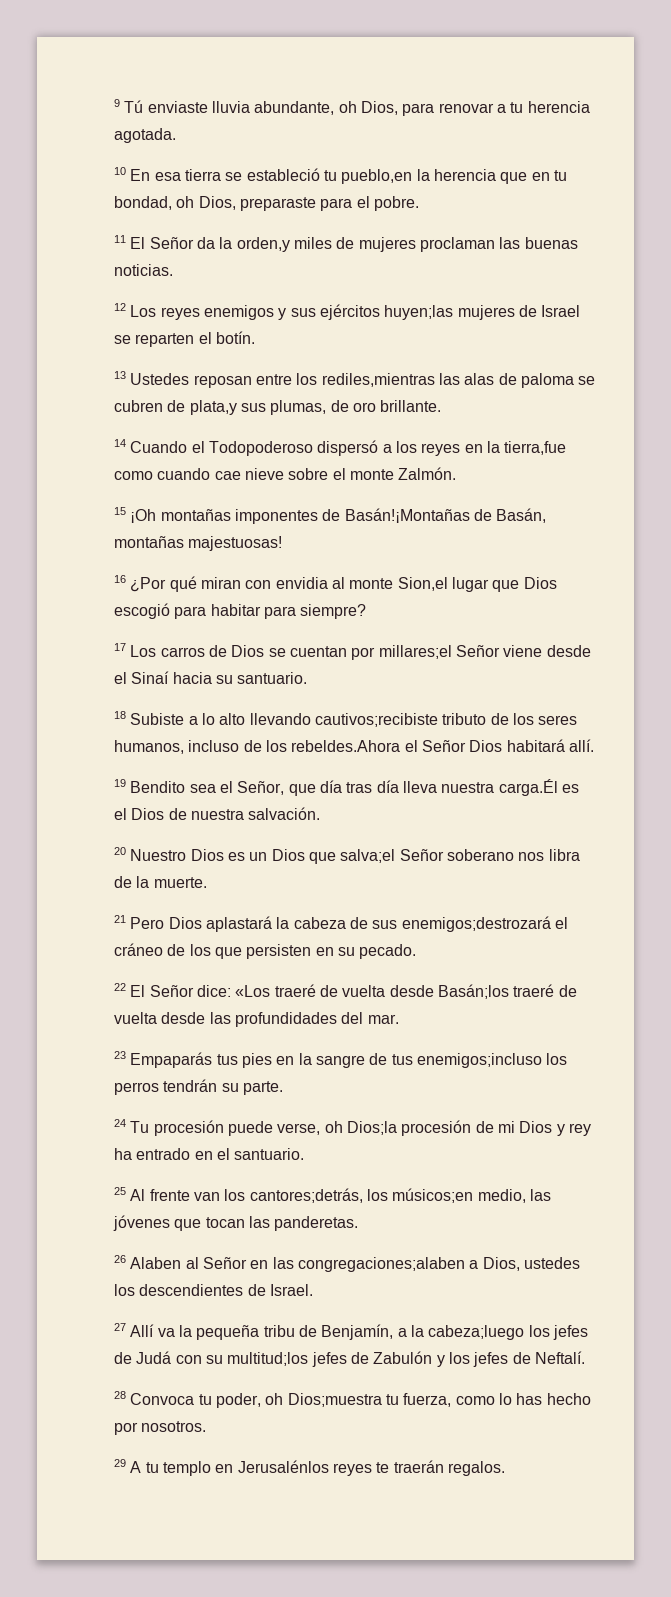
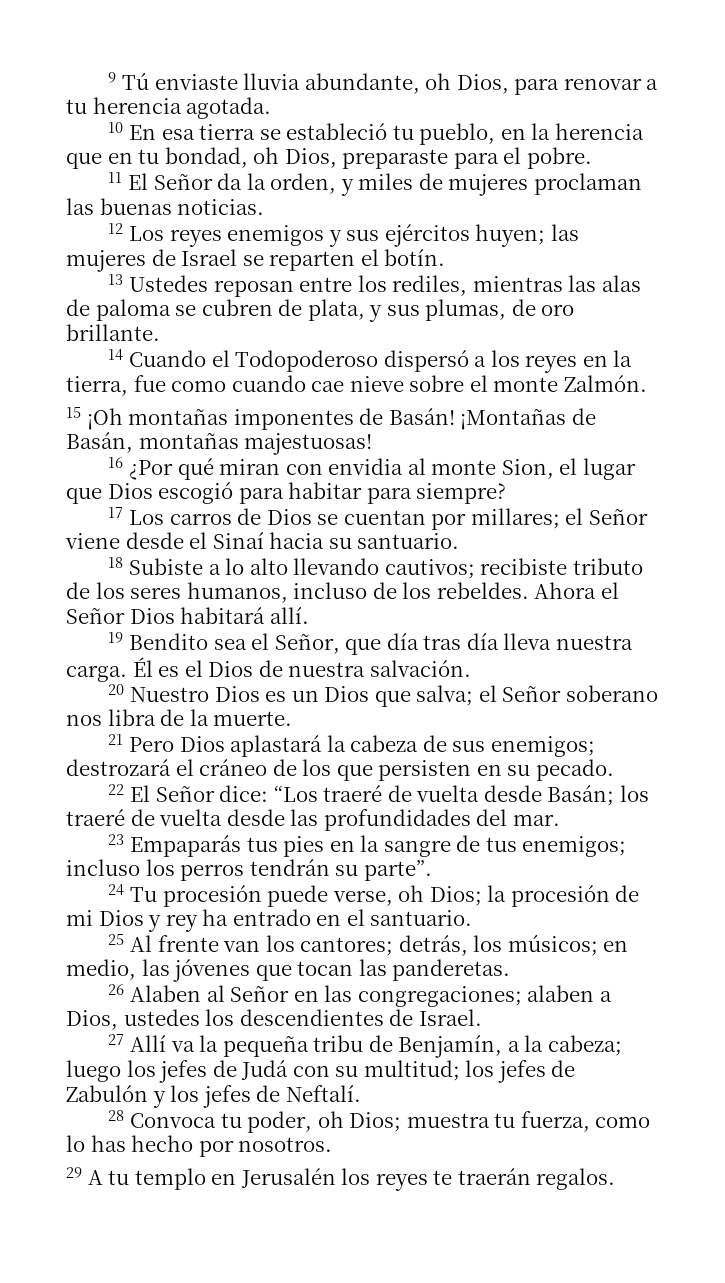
[341,169,413,184] pueblo,en -> [419,123,526,145] pueblo, en
[236,237,290,252] orden,y -> [270,173,354,196] orden, y
[384,305,454,320] huyen;las -> [475,224,579,247] huyen; las
[321,373,435,387] rediles,mientras -> [392,275,563,296] rediles, mientras
[189,400,237,415] plata,y -> [307,299,383,322] plata, y
[504,441,567,455] tierra,fue -> [66,375,166,396] tierra, fue
[344,508,470,523] Basán!¡Montañas -> [388,408,567,430] Basán! ¡Montañas
[397,577,448,591] Sion,el -> [501,458,578,479] Sion, el
[378,645,452,659] millares;el -> [470,508,584,529] millares; el
[314,713,438,727] cautivos;recibiste -> [384,558,568,579] cautivos; recibiste
[291,740,401,752] rebeldes.Ahora -> [436,582,597,599] rebeldes. Ahora
[498,779,558,796] carga.Él -> [66,657,153,682] carga. Él
[340,849,396,863] salva;el -> [416,685,497,706] salva; el
[401,916,551,932] enemigos;destrozará -> [490,736,595,757] [66,759,171,776] enemigos; destrozará
[235,984,509,999] «Los traeré de vuelta desde Basán;los -> [273,785,649,806] “Los traeré de vuelta desde Basán; los
[416,1053,542,1068] enemigos;incluso -> [522,836,627,857] [66,859,140,876] enemigos; incluso
[242,1081,283,1095] parte. -> [363,860,432,881] parte”.
[346,1121,397,1135] Dios;la -> [429,885,507,906] Dios; la
[249,1188,474,1203] cantores;detrás, los músicos;en -> [300,934,629,956] cantores; detrás, los músicos; en
[297,1257,465,1272] congregaciones;alaben -> [357,985,595,1007] congregaciones; alaben
[428,1325,525,1340] cabeza;luego -> [547,1035,622,1056] [66,1060,121,1082] cabeza; luego
[227,1352,309,1366] multitud;los -> [363,1060,495,1081] multitud; los
[287,1393,382,1407] Dios;muestra -> [349,1112,490,1132] Dios; muestra
[237,1460,329,1473] Jerusalénlos -> [240,1168,371,1188] Jerusalén los

